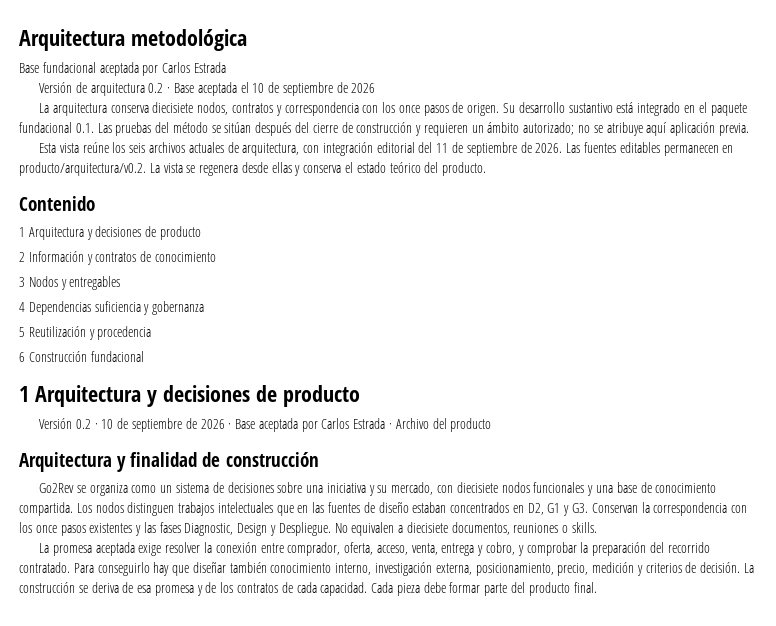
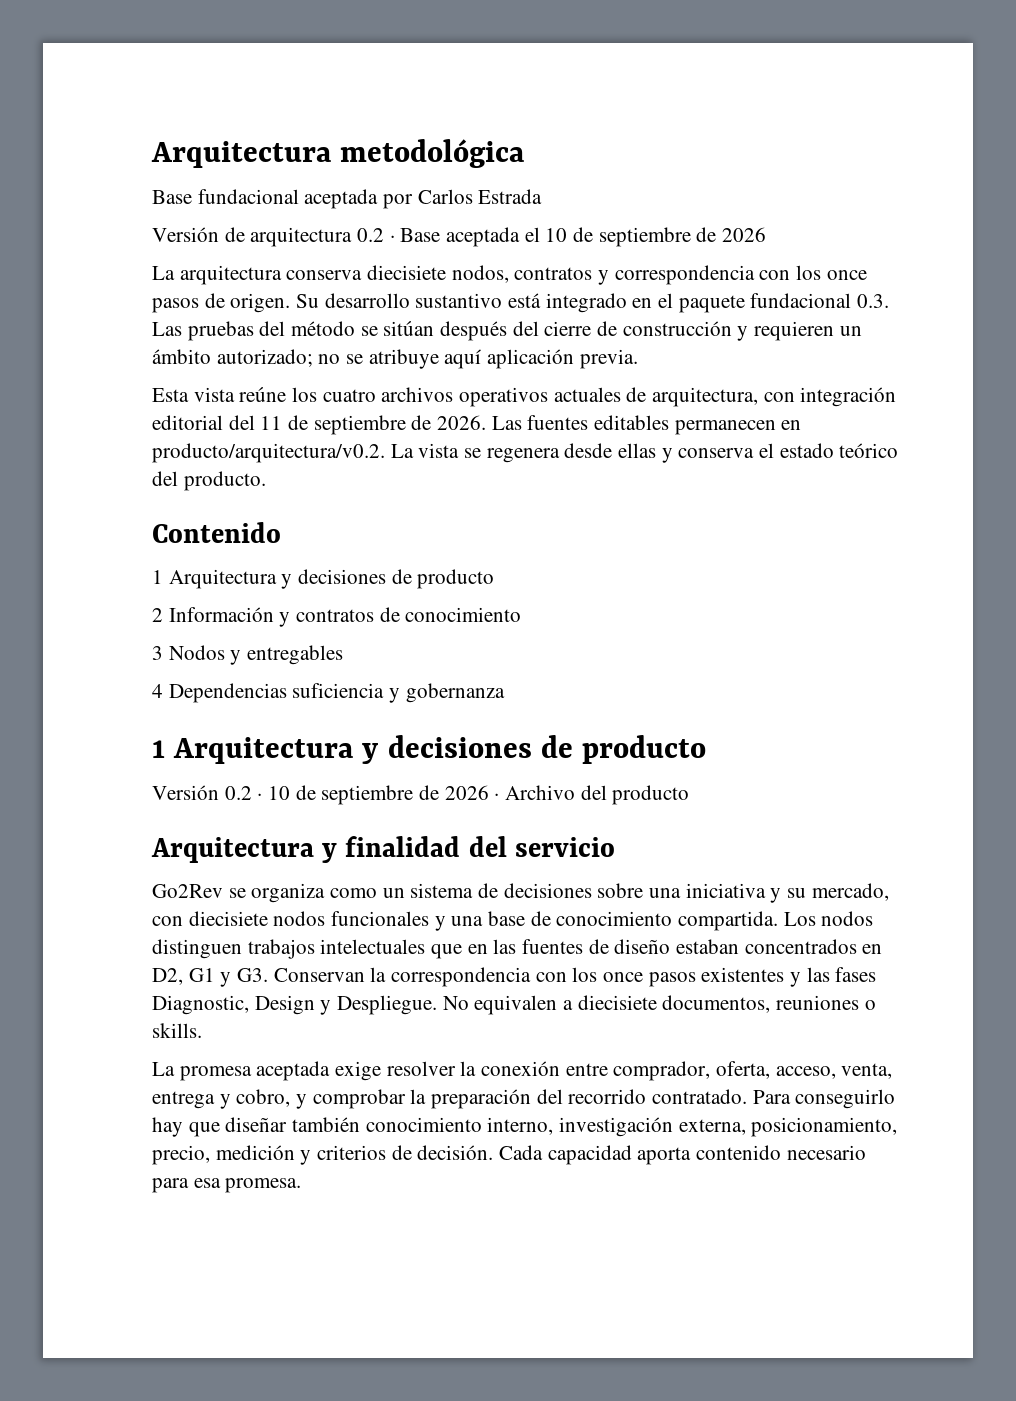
[75,123,94,133] 0.1. -> [857,294,890,308] 0.3.
[129,142,186,153] seis archivos -> [322,387,549,407] cuatro archivos operativos
[19,326,152,340] [19,351,144,362] // 5 Reutilización y procedencia // 6 Construcción fundacional -> (505, 693) none
[235,418,393,432] Base aceptada por Carlos Estrada · -> (500, 796) none
[202,452,319,467] de construcción -> [468,836,615,857] del servicio
[744,563,755,573] [19,582,597,596] La construcción se deriva de esa promesa y de los contratos de cada capacidad. Cada pieza debe formar parte del producto final. -> [499,1145,866,1165] [152,1178,302,1193] Cada capacidad aporta contenido necesario para esa promesa.

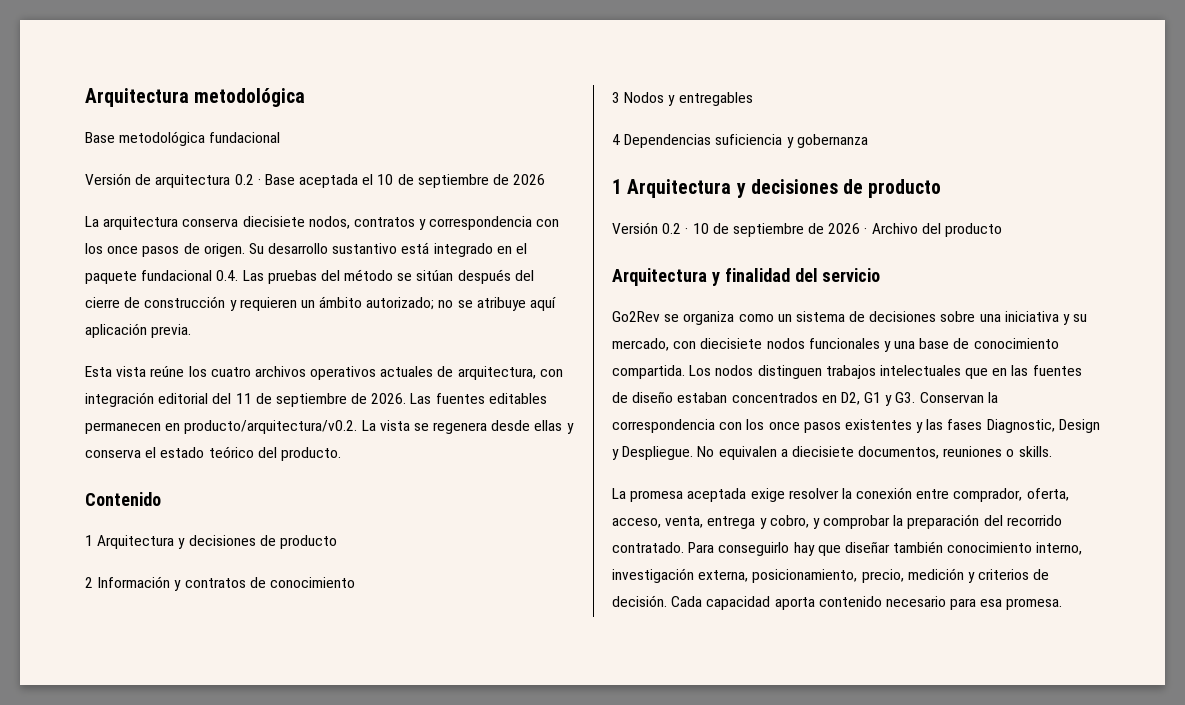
[197,189,543,209] fundacional aceptada por Carlos Estrada -> [119,131,281,146] metodológica fundacional
[857,294,890,308] 0.3. -> [216,270,239,281] 0.4.

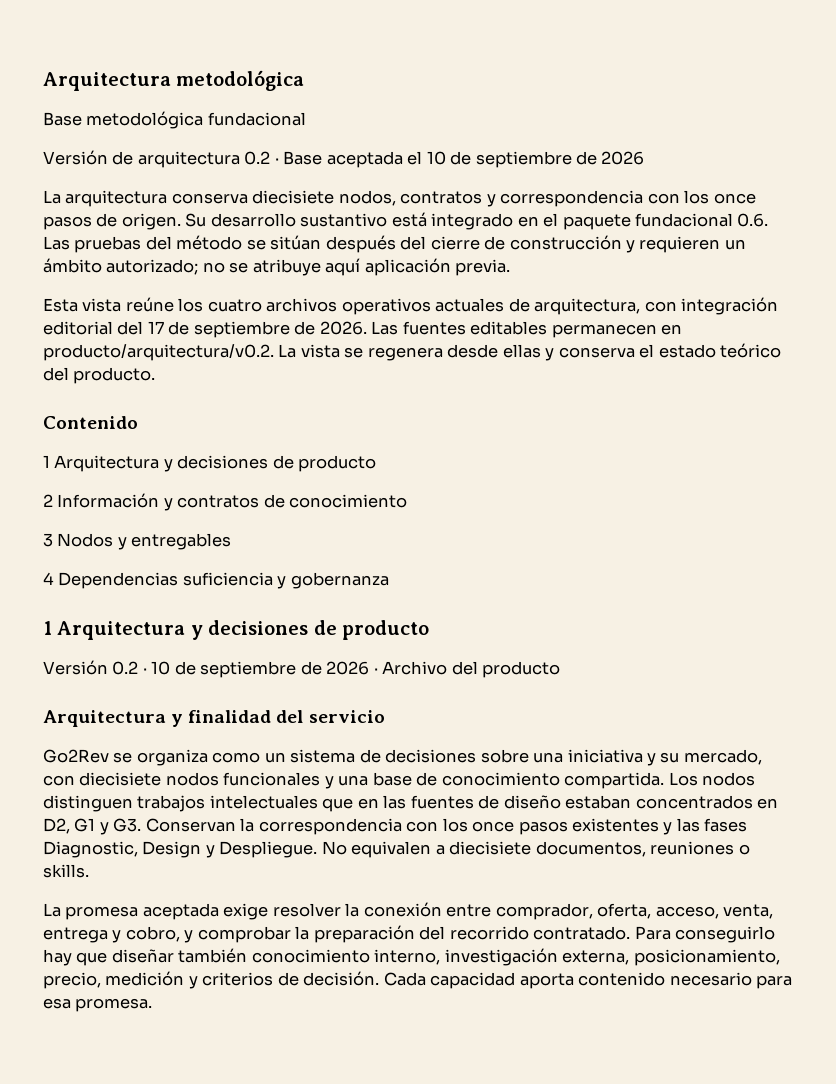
[216,270,239,281] 0.4. -> [737,213,769,227] 0.6.
[235,393,252,404] 11 -> [147,321,164,334] 17

